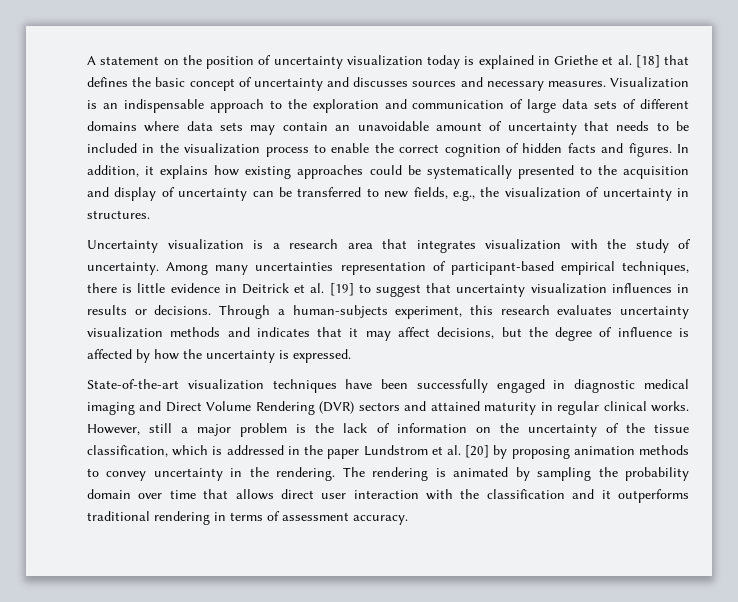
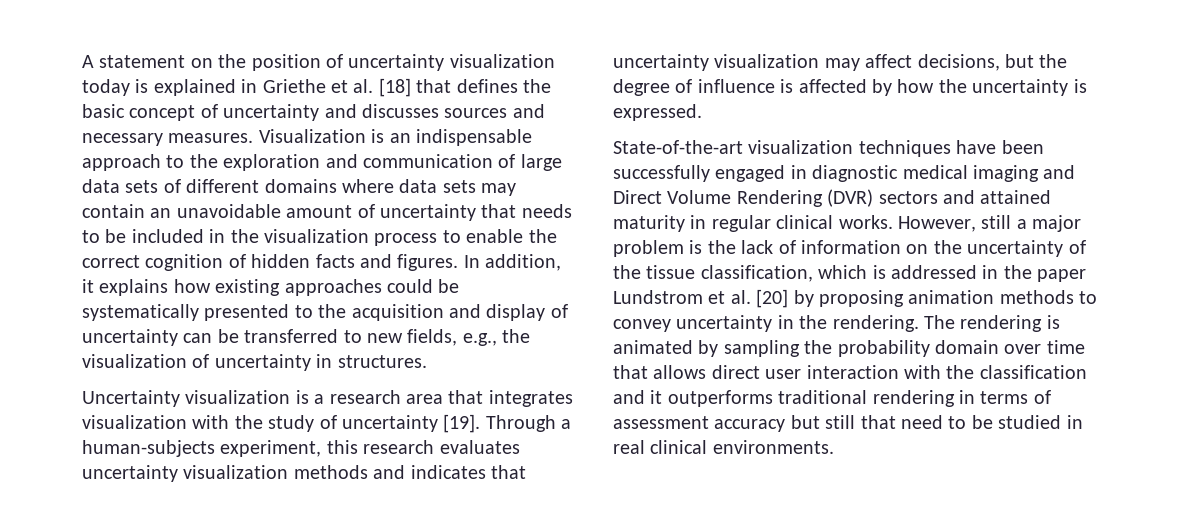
[87,261,689,275] [87,283,689,297] [87,305,212,315] uncertainty. Among many uncertainties representation of participant-based empirical techniques, there is little evidence in Deitrick et al. [19] to suggest that uncertainty visualization influences in results or decisions. -> [342,414,481,433] uncertainty [19].
[349,328,359,337] it -> [613,54,820,71] uncertainty visualization
[353,515,408,525] accuracy. -> [714,415,1083,432] [613,440,834,454] accuracy but still that need to be studied in real clinical environments.

